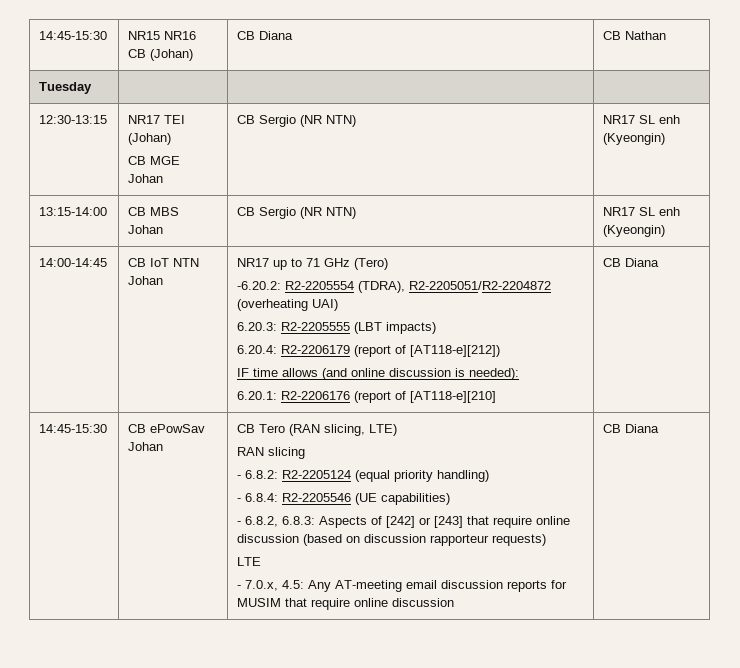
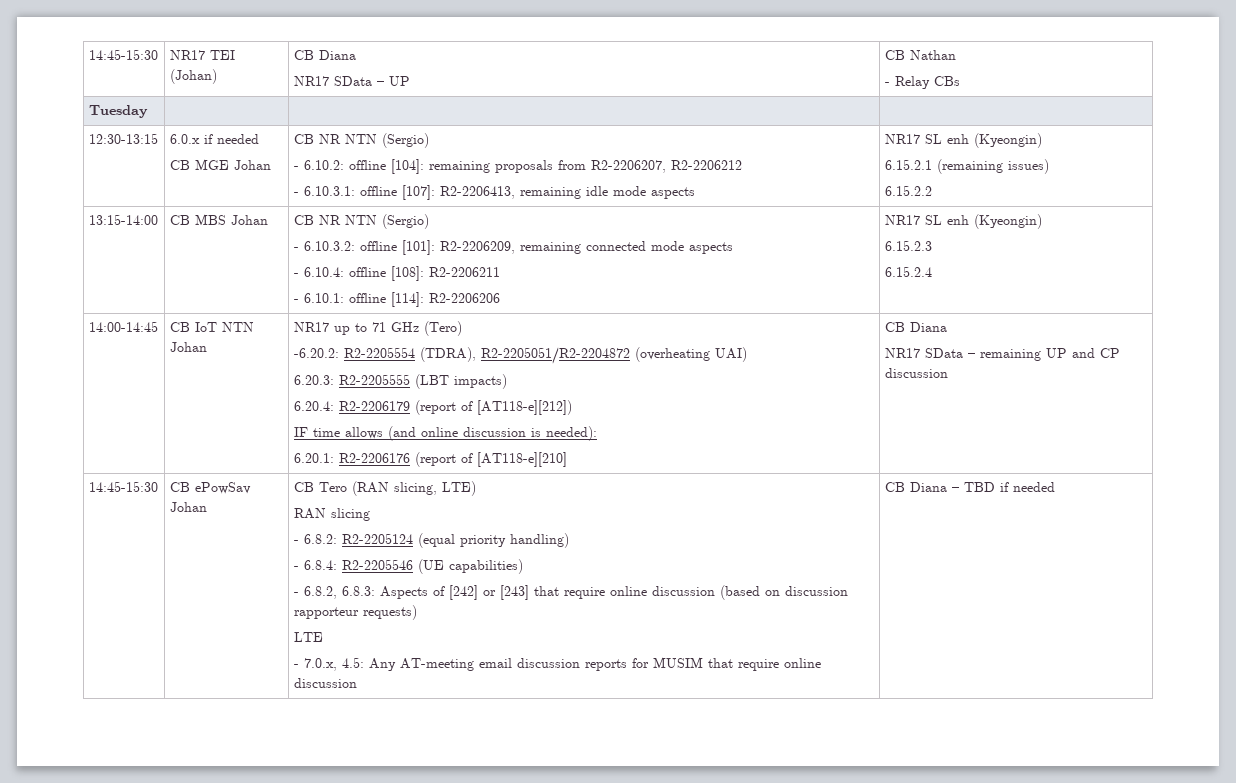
[39,31,108,40] [128,31,197,40] [128,49,147,58] 14:45-15:30 | NR15 NR16 CB -> [88,49,158,60] [169,50,235,60] 14:45-15:30 | NR17 TEI
(294, 35) none -> [293,76,410,86] // NR17 SData – UP
(667, 35) none -> [884,76,960,89] // - Relay CBs
[128,115,186,124] [128,133,172,145] NR17 TEI (Johan) -> [169,134,259,144] 6.0.x if needed
[259,115,357,127] [603,115,681,124] [603,133,666,145] Sergio (NR NTN) | NR17 SL enh (Kyeongin) -> [318,133,429,148] [293,159,742,174] [293,185,695,200] [884,133,1042,148] [884,159,1049,174] [884,185,932,196] NR NTN (Sergio) // - 6.10.2: offline [104]: remaining proposals from R2-2206207, R2-2206212 // - 6.10.3.1: offline [107]: R2-2206413, remaining idle mode aspects | NR17 SL enh (Kyeongin) // 6.15.2.1 (remaining issues) // 6.15.2.2
[259,207,357,219] [603,207,681,216] [603,225,666,237] Sergio (NR NTN) | NR17 SL enh (Kyeongin) -> [318,214,429,229] [293,240,733,255] [293,266,500,281] [293,292,500,307] [884,214,1042,229] [884,240,932,251] [884,266,932,277] NR NTN (Sergio) // - 6.10.3.2: offline [101]: R2-2206209, remaining connected mode aspects // - 6.10.4: offline [108]: R2-2206211 // - 6.10.1: offline [114]: R2-2206206 | NR17 SL enh (Kyeongin) // 6.15.2.3 // 6.15.2.4
(660, 262) none -> [884,348,1120,361] [884,368,948,378] // NR17 SData – remaining UP and CP discussion
(660, 428) none -> [951,482,1055,492] – TBD if needed

